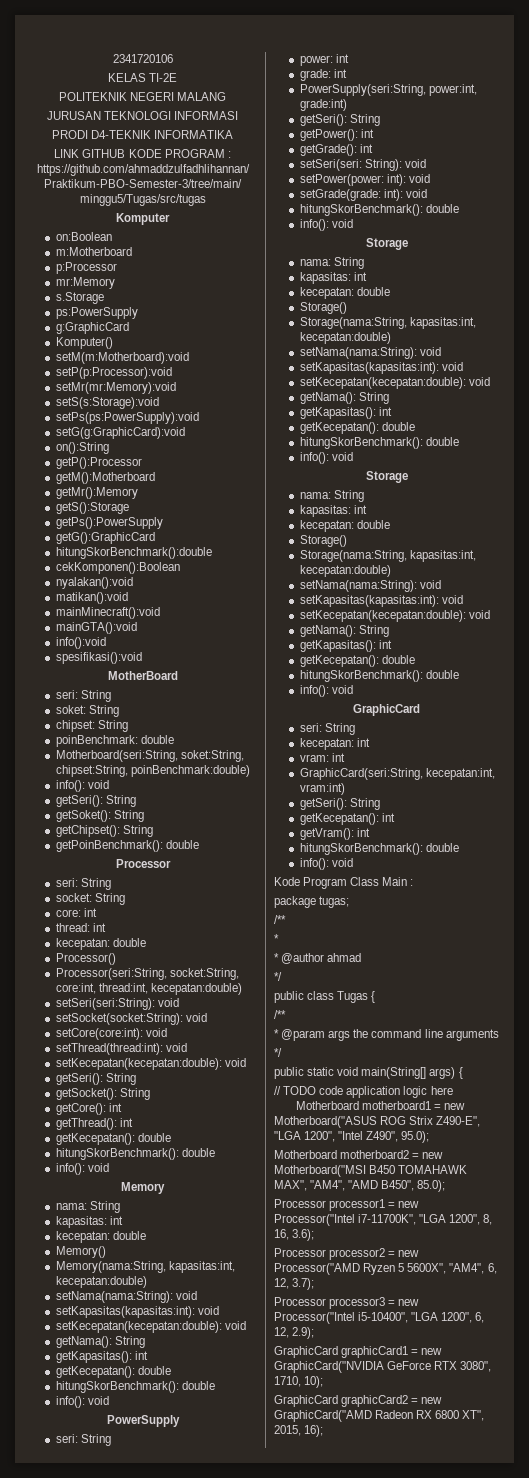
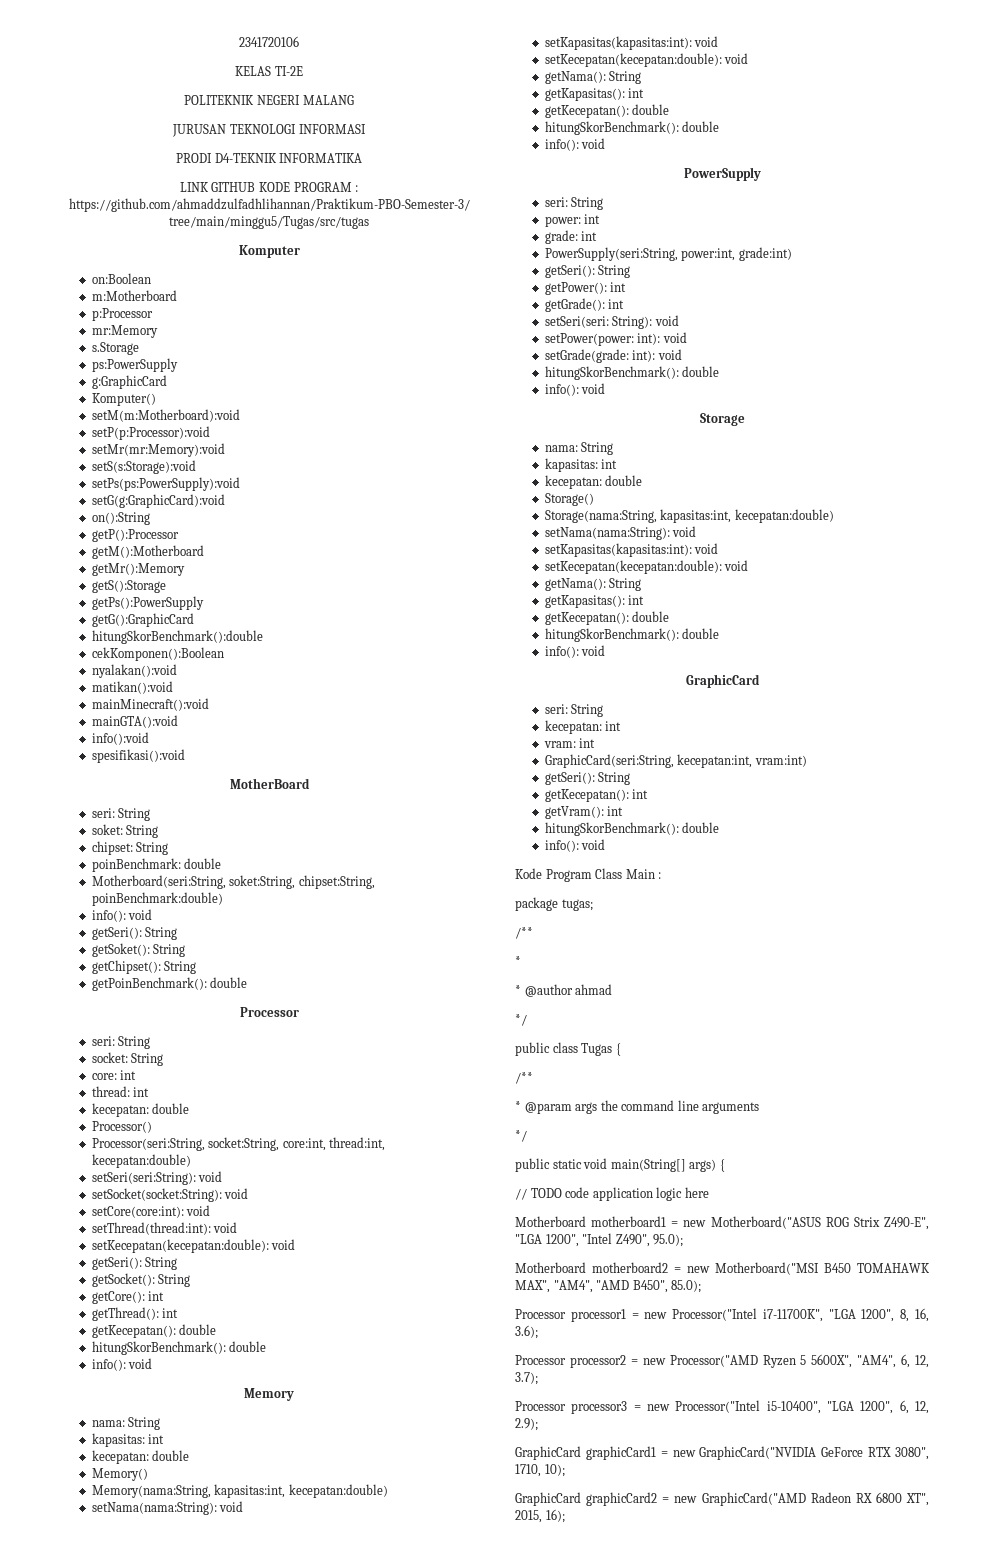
[365,471,408,483] [299,490,364,502] [299,505,367,517] [299,520,390,532] [299,535,347,547] [299,550,476,562] [299,565,391,577] [299,580,441,592] [299,595,463,607] [299,610,490,622] [299,625,389,637] [299,640,392,652] [299,655,415,667] [299,670,459,682] [299,685,353,697] // Storage // nama: String // kapasitas: int // kecepatan: double // Storage() // Storage(nama:String, kapasitas:int, kecepatan:double) // setNama(nama:String): void // setKapasitas(kapasitas:int): void // setKecepatan(kecepatan:double): void // getNama(): String // getKapasitas(): int // getKecepatan(): double // hitungSkorBenchmark(): double // info(): void -> (606, 650) none

